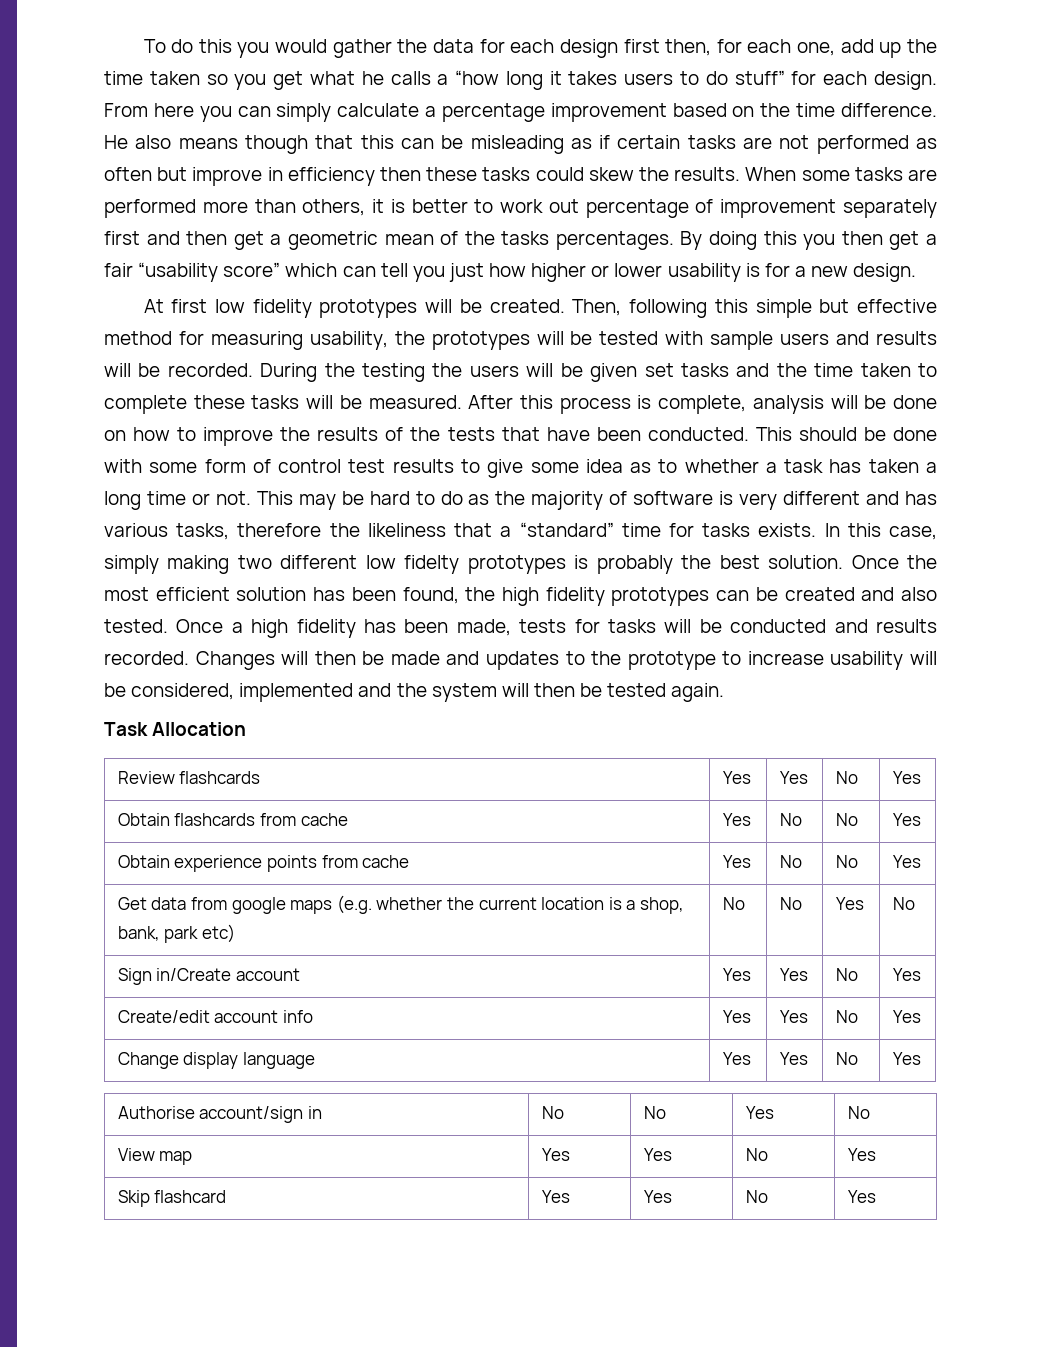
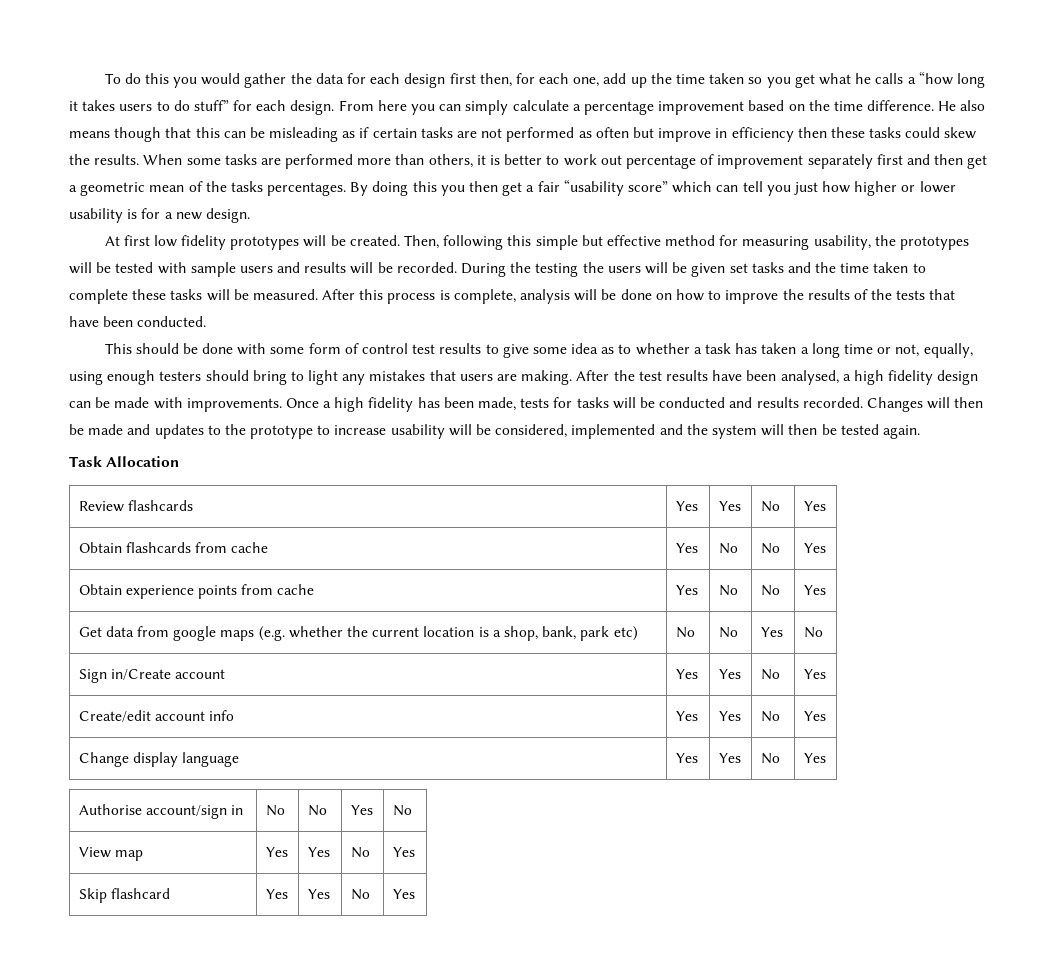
(749, 434) none -> (207, 321) //
[215,491,937,510] [104,522,937,540] [104,555,937,574] [104,587,937,606] [104,619,168,633] not. This may be hard to do as the majority of software is very different and has various tasks, therefore the likeliness that a “standard” time for tasks exists. In this case, simply making two different low fidelty prototypes is probably the best solution. Once the most efficient solution has been found, the high fidelity prototypes can be created and also tested. -> [895,343,973,358] [69,370,979,385] [69,397,282,412] not, equally, using enough testers should bring to light any mistakes that users are making. After the test results have been analysed, a high fidelity design can be made with improvements.

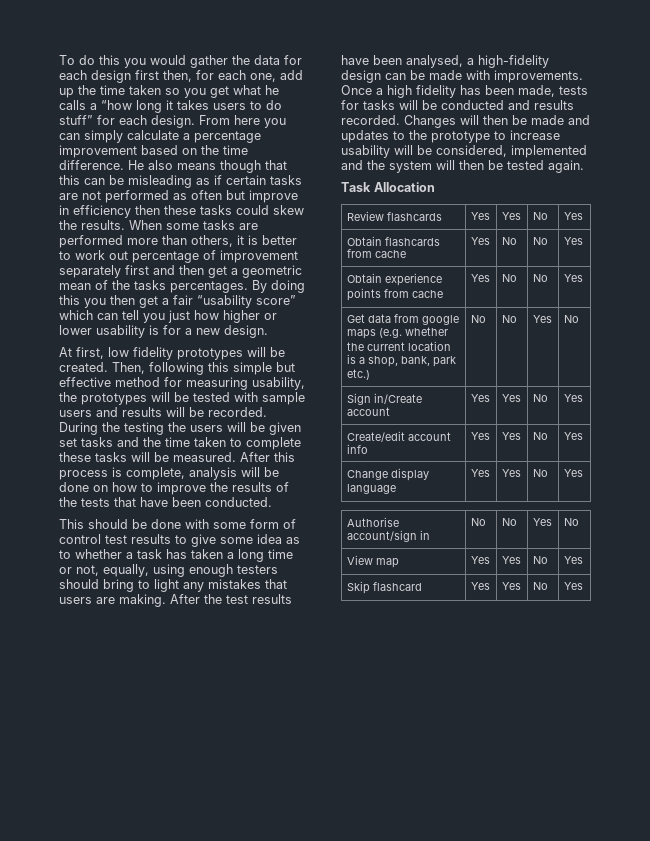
[123,235,150,246] first -> [76,347,104,359] first,
[853,370,934,385] high fidelity -> [478,55,549,68] high-fidelity
[613,626,638,641] etc) -> [346,369,370,380] etc.)

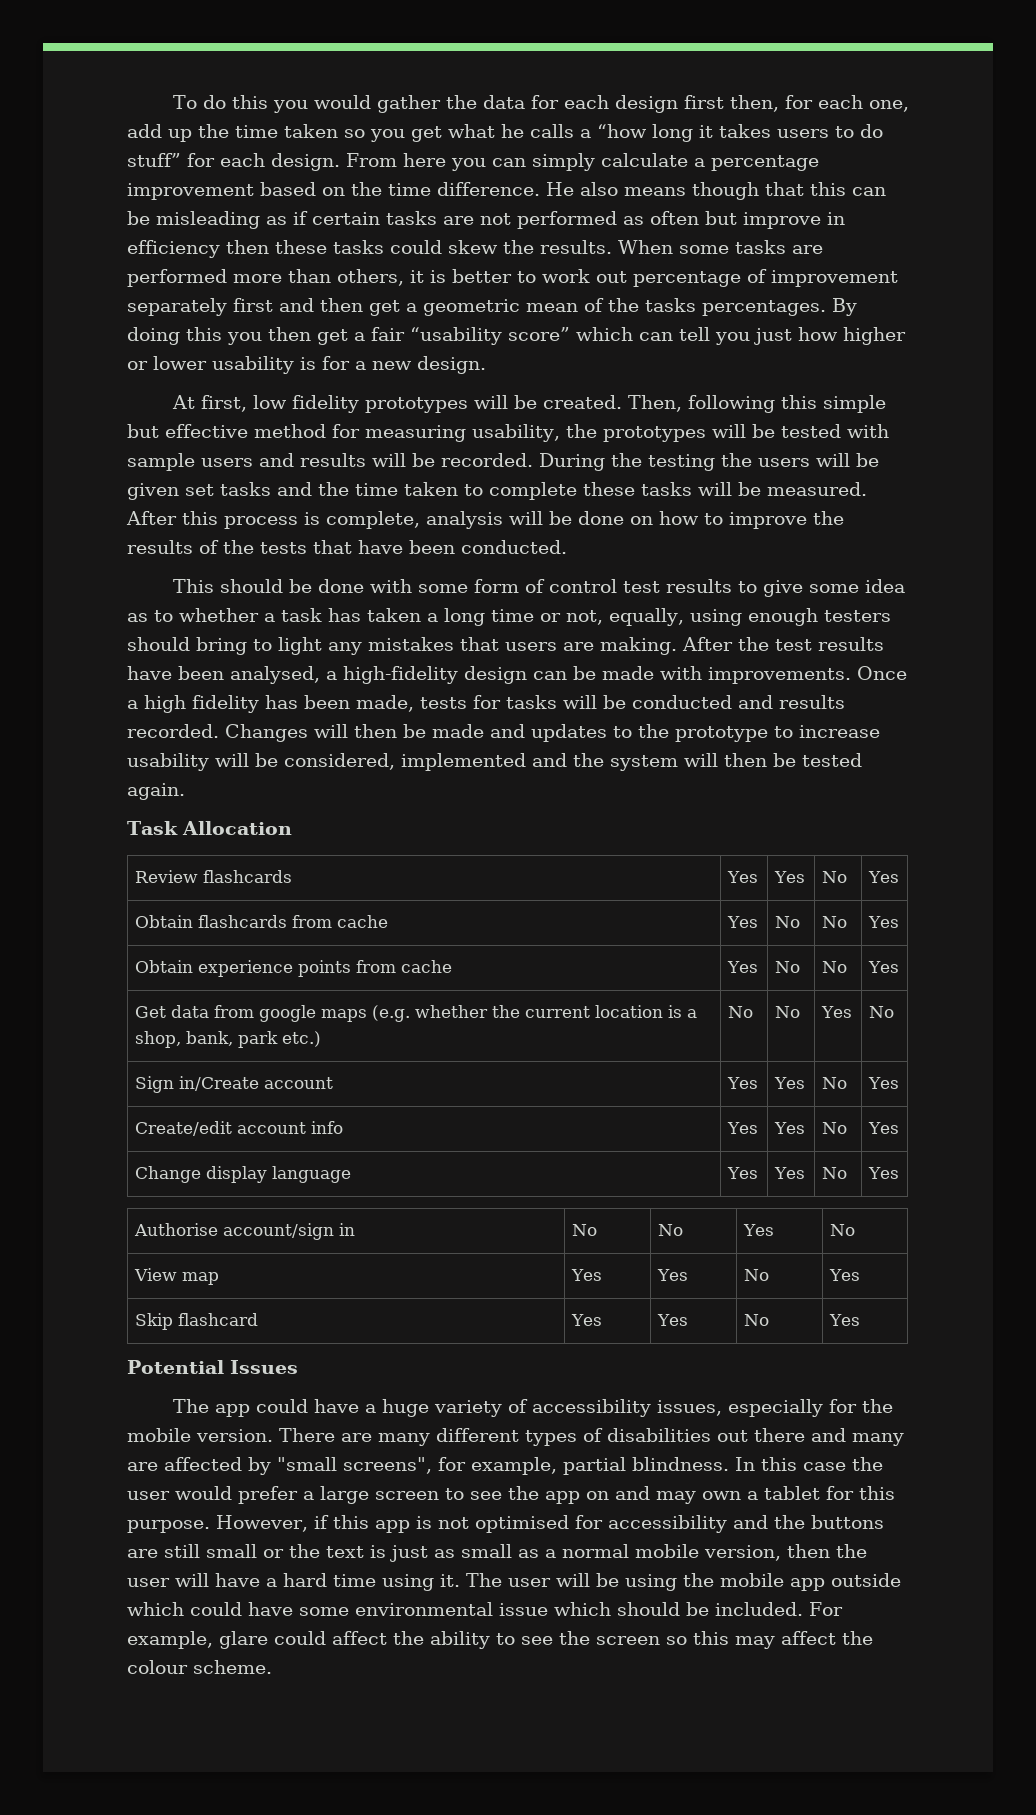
(583, 586) none -> [127,1360,298,1374] [172,1399,893,1417] [127,1428,904,1446] [127,1457,883,1475] [127,1486,895,1504] [127,1515,884,1533] [127,1544,867,1562] [127,1573,901,1591] [127,1602,843,1616] [127,1631,873,1649] [127,1660,272,1674] // Potential Issues // The app could have a huge variety of accessibility issues, especially for the mobile version. There are many different types of disabilities out there and many are affected by "small screens", for example, partial blindness. In this case the user would prefer a large screen to see the app on and may own a tablet for this purpose. However, if this app is not optimised for accessibility and the buttons are still small or the text is just as small as a normal mobile version, then the user will have a hard time using it. The user will be using the mobile app outside which could have some environmental issue which should be included. For example, glare could affect the ability to see the screen so this may affect the colour scheme.

